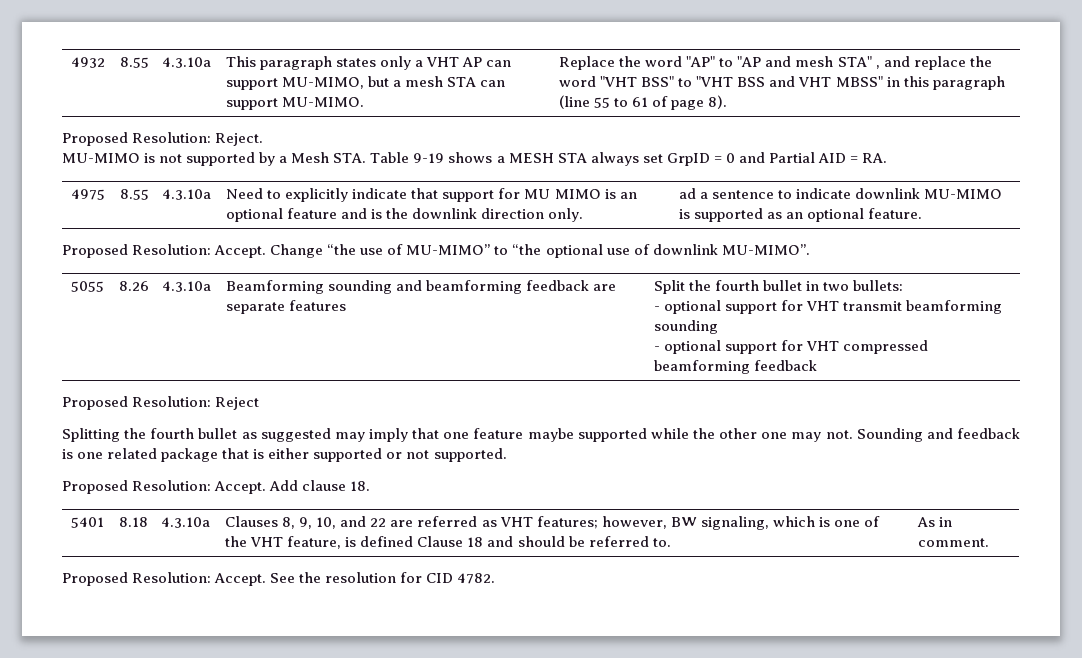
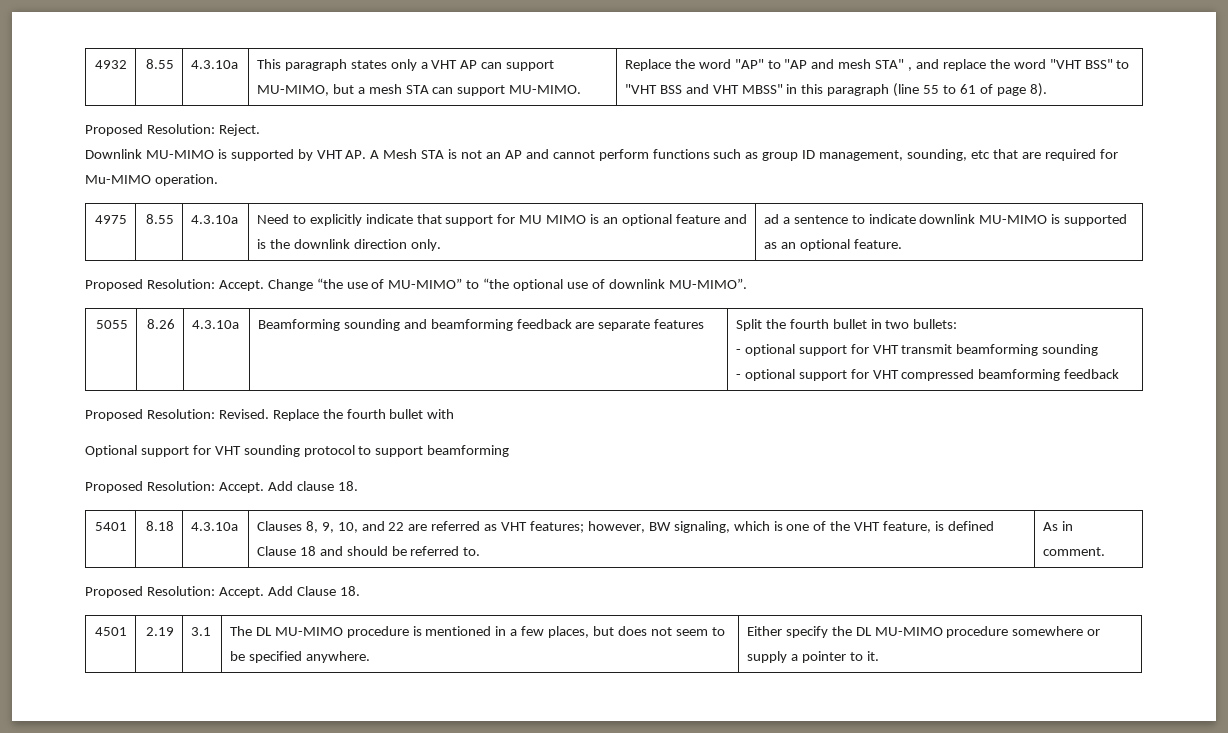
[62,153,183,163] MU-MIMO is not -> [85,149,227,159] Downlink MU-MIMO is
[279,152,888,166] a Mesh STA. Table 9-19 shows a MESH STA always set GrpID = 0 and Partial AID = RA. -> [316,149,1118,161] [85,174,218,186] VHT AP. A Mesh STA is not an AP and cannot perform functions such as group ID management, sounding, etc that are required for Mu-MIMO operation.
[215,397,260,410] [62,428,1020,442] [62,448,507,462] Reject // Splitting the fourth bullet as suggested may imply that one feature maybe supported while the other one may not. Sounding and feedback is one related package that is either supported or not supported. -> [218,409,455,421] [85,445,510,457] Revised. Replace the fourth bullet with // Optional support for VHT sounding protocol to support beamforming
[270,572,496,584] See the resolution for CID 4782. -> [267,586,360,596] [95,627,128,636] [146,627,175,636] [190,627,211,636] [229,626,725,638] [229,651,370,663] [746,626,1101,638] [746,651,879,663] Add Clause 18. // 4501 | 2.19 | 3.1 | The DL MU-MIMO procedure is mentioned in a few places, but does not seem to be specified anywhere. | Either specify the DL MU-MIMO procedure somewhere or supply a pointer to it.

